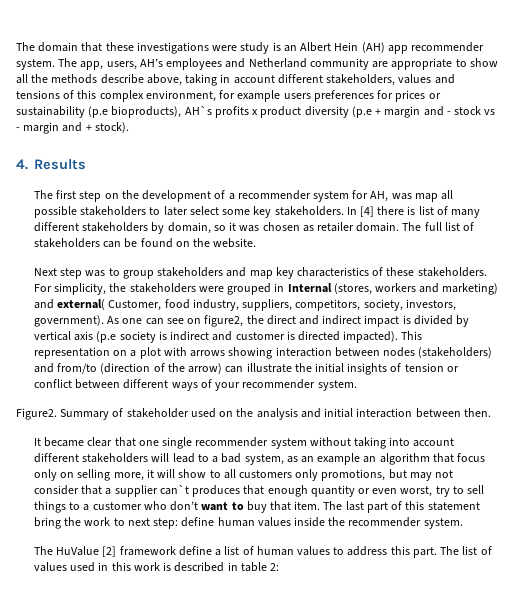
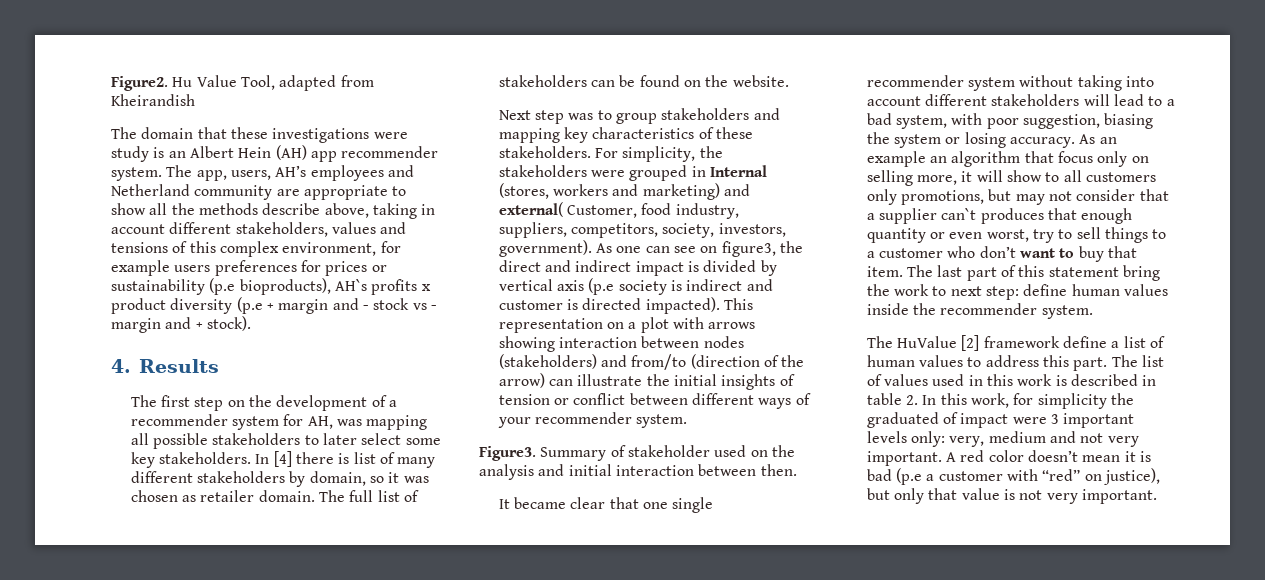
(16, 46) none -> [111,75,374,91] [111,94,195,106] Figure2. Hu Value Tool, adapted from Kheirandish //
[414,193,438,202] map -> [366,415,428,430] mapping
[249,270,273,279] map -> [498,128,560,143] mapping
[204,315,244,327] figure2, -> [721,241,776,257] figure3,
[16,408,57,420] Figure2. -> [479,446,536,461] Figure3.
[286,456,298,463] as -> [951,113,1154,129] [866,132,1096,148] with poor suggestion, biasing the system or losing accuracy. As
[270,563,280,571] 2: -> [906,393,1135,409] [866,412,1135,428] [866,431,1139,447] [866,450,1152,466] [866,468,1161,485] [866,488,1158,504] 2. In this work, for simplicity the graduated of impact were 3 important levels only: very, medium and not very important. A red color doesn’t mean it is bad (p.e a customer with “red” on justice), but only that value is not very important.

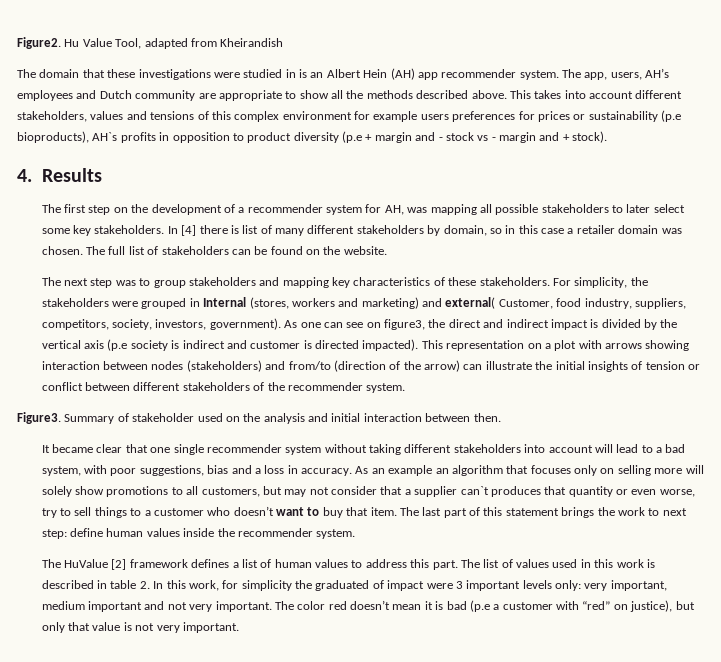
[111,146,149,162] study -> [243,69,296,78] studied in
[111,184,190,196] Netherland -> [99,90,132,99] Dutch
[262,203,436,219] describe above, taking in -> [416,90,586,99] described above. This takes into
[282,242,377,256] environment, -> [282,111,352,120] environment
[421,284,431,291] x -> [159,132,244,143] in opposition to
[388,472,429,483] [130,490,315,502] it was chosen as retailer domain. -> [505,225,682,234] [41,246,83,255] in this case a retailer domain was chosen.
[498,110,531,120] Next -> [41,277,89,286] The next
(777, 268) none -> [660,319,678,328] the
[758,393,811,409] [497,417,531,428] ways of your -> [182,382,285,391] stakeholders of the
[1126,76,1155,87] [866,94,1080,106] into account different stakeholders -> [404,444,593,453] different stakeholders into account
[1023,113,1154,129] [866,132,1006,148] suggestion, biasing the system or losing -> [139,465,298,476] suggestions, bias and a loss in
[1058,151,1094,163] focus -> [530,465,571,474] focuses
[917,170,1157,185] [866,189,985,205] more, it will show to all customers only promotions, -> [654,465,704,474] [41,486,260,497] more will solely show promotions to all customers,
[1081,208,1133,224] enough -> (567, 490) none
[986,229,1029,242] worst, -> [659,489,695,497] worse,
[979,246,1016,258] don’t -> [233,506,274,516] doesn’t
[1123,265,1161,281] bring -> [561,507,595,518] brings
[1063,336,1108,348] define -> [191,559,230,568] defines
[949,431,1046,447] very, medium -> [584,580,667,591] [41,601,143,612] very important, medium important
[946,450,1024,462] A red color -> [274,601,347,610] The color red

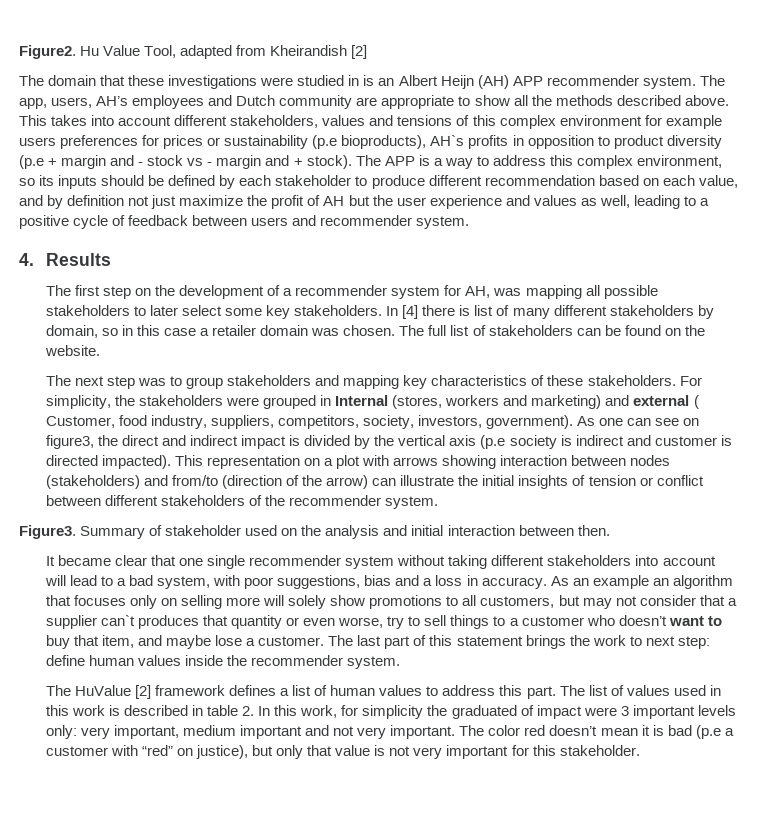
(284, 42) none -> [351,45,368,59] [2]
[363,68,438,80] Hein (AH) app -> [440,75,543,89] Heijn (AH) APP
(608, 137) none -> [355,155,723,169] [19,175,738,189] [19,195,709,209] [19,215,470,229] The APP is a way to address this complex environment, so its inputs should be defined by each stakeholder to produce different recommendation based on each value, and by definition not just maximize the profit of AH but the user experience and values as well, leading to a positive cycle of feedback between users and recommender system.
[445,297,496,309] external( -> [633,395,699,409] external (
[370,507,397,516] item. -> [101,635,325,649] item, and maybe lose a customer.
[182,622,239,633] important. -> [446,745,640,759] important for this stakeholder.

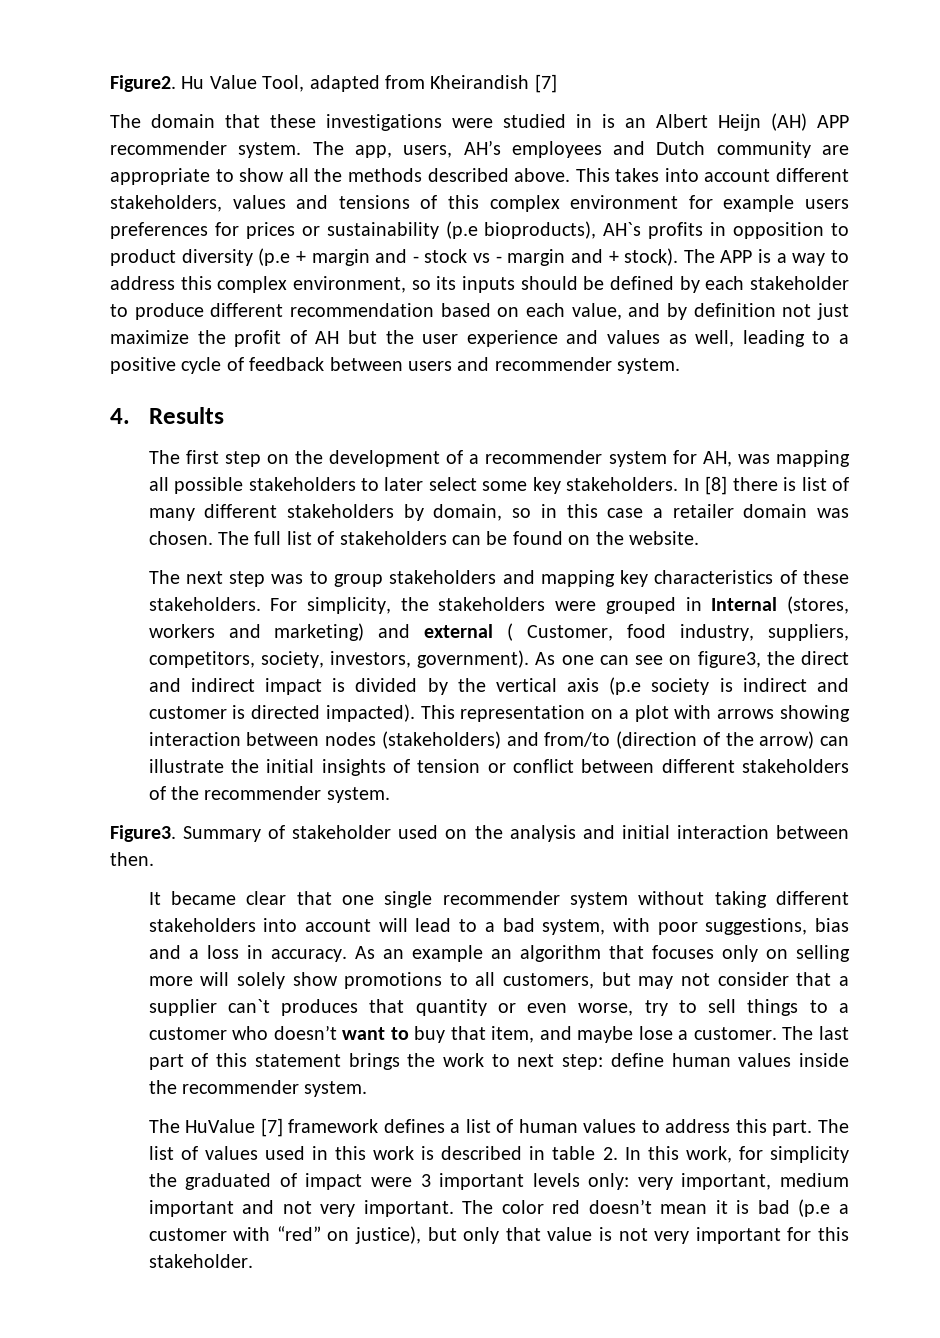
[351,45,368,59] [2] -> [534,74,557,93] [7]
[402,305,419,319] [4] -> [705,476,728,495] [8]
[134,685,151,699] [2] -> [260,1118,283,1137] [7]

